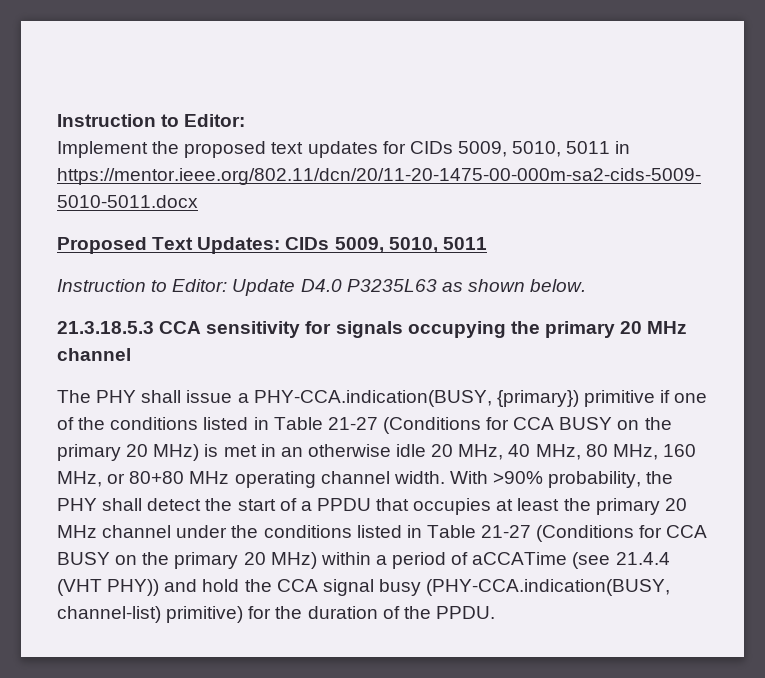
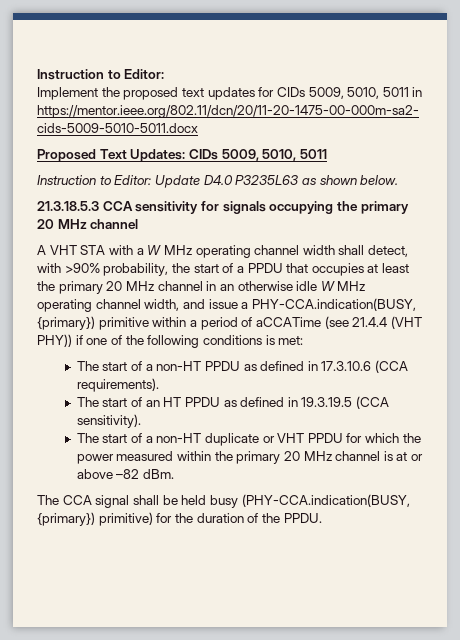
[57,390,708,407] [57,417,672,434] [57,444,696,461] [57,471,674,488] [57,498,202,511] The PHY shall issue a PHY-CCA.indication(BUSY, {primary}) primitive if one of the conditions listed in Table 21-27 (Conditions for CCA BUSY on the primary 20 MHz) is met in an otherwise idle 20 MHz, 40 MHz, 80 MHz, 160 MHz, or 80+80 MHz operating channel width. With >90% probability, the PHY shall detect -> [37,245,409,258] [37,263,169,276] A VHT STA with a W MHz operating channel width shall detect, with >90% probability,
[176,525,708,542] [57,552,317,569] under the conditions listed in Table 21-27 (Conditions for CCA BUSY on the primary 20 MHz) -> [206,281,366,291] [37,298,416,312] [37,316,149,330] in an otherwise idle W MHz operating channel width, and issue a PHY-CCA.indication(BUSY, {primary}) primitive
[164,579,374,596] and hold the CCA signal -> [75,335,304,348] [76,360,409,373] [76,378,159,392] [76,396,390,409] [76,414,141,428] [76,433,421,446] [76,451,424,464] [76,469,174,479] [37,495,207,508] if one of the following conditions is met: // The start of a non-HT PPDU as defined in 17.3.10.6 (CCA requirements). // The start of an HT PPDU as defined in 19.3.19.5 (CCA sensitivity). // The start of a non-HT duplicate or VHT PPDU for which the power measured within the primary 20 MHz channel is at or above –82 dBm. // The CCA signal shall be held
[57,606,161,623] channel-list) -> [37,512,95,526] {primary})

